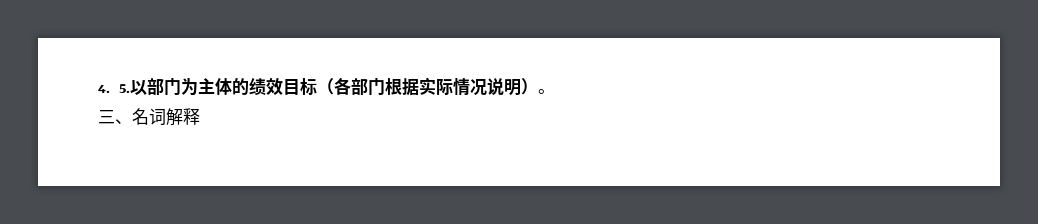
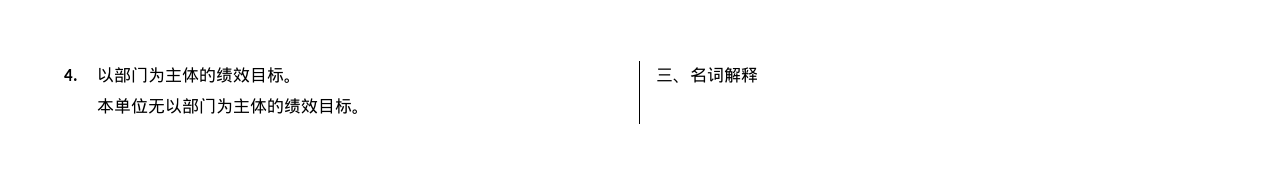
[118,77,538,96] 5.以部门为主体的绩效目标（各部门根据实际情况说明） -> [97,67,302,83] [97,98,353,114] 以部门为主体的绩效目标。 // 本单位无以部门为主体的绩效目标

